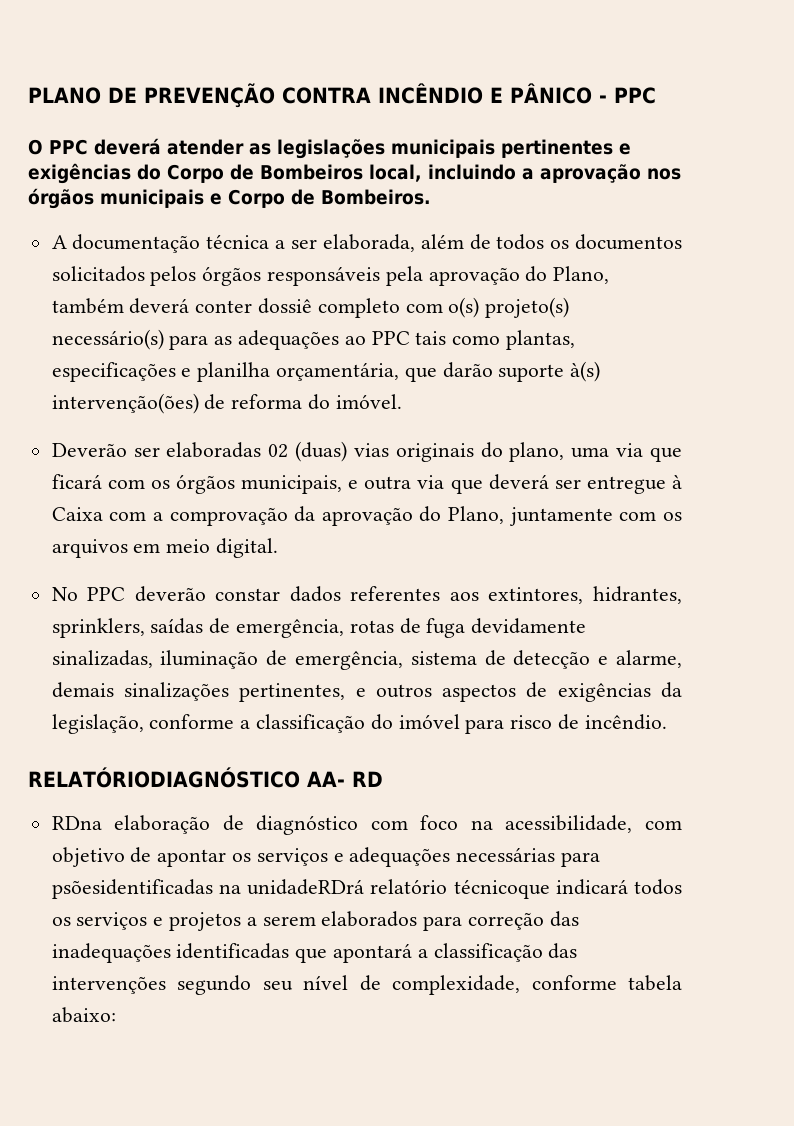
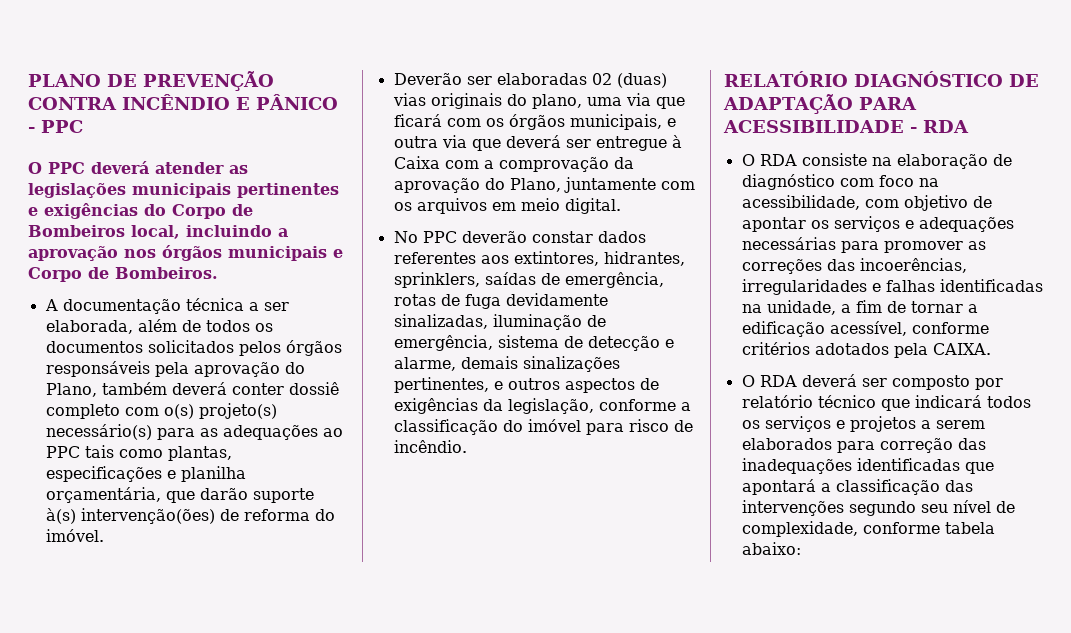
[28,767,383,788] [51,816,102,830] RELATÓRIODIAGNÓSTICO AA- RD // RDna -> [724,71,1039,87] [723,94,917,114] [723,120,969,133] [741,153,892,166] RELATÓRIO DIAGNÓSTICO DE ADAPTAÇÃO PARA ACESSIBILIDADE - RDA // O RDA consiste na
[51,879,550,899] psõesidentificadas na unidadeRDrá relatório técnicoque -> [883,241,986,253] [741,258,967,274] [741,279,1043,295] [741,300,978,315] [741,321,989,337] [741,342,991,358] [741,374,1003,390] [741,395,910,411] promover as correções das incoerências, irregularidades e falhas identificadas na unidade, a fim de tornar a edificação acessível, conforme critérios adotados pela CAIXA. // O RDA deverá ser composto por relatório técnico que

